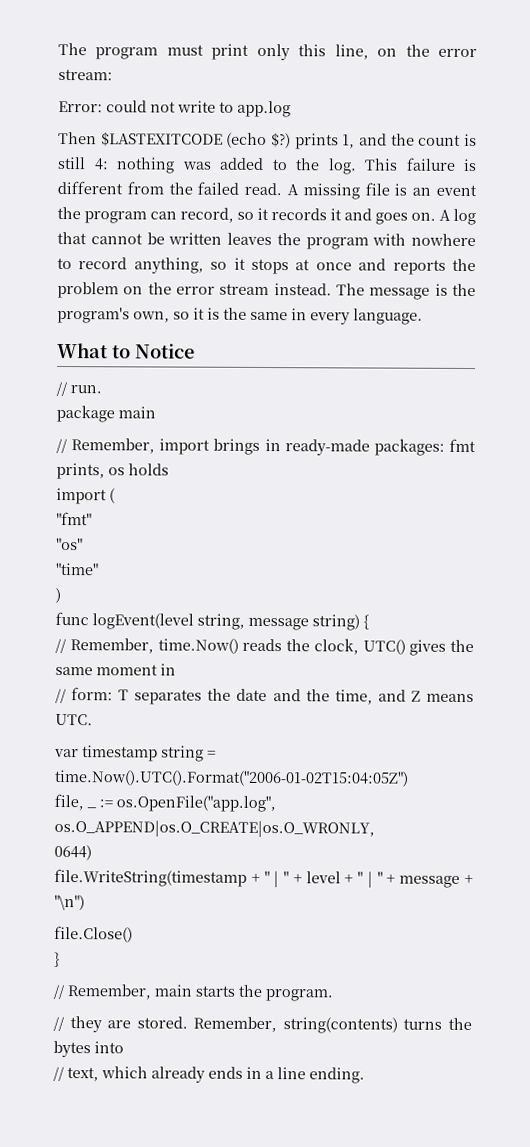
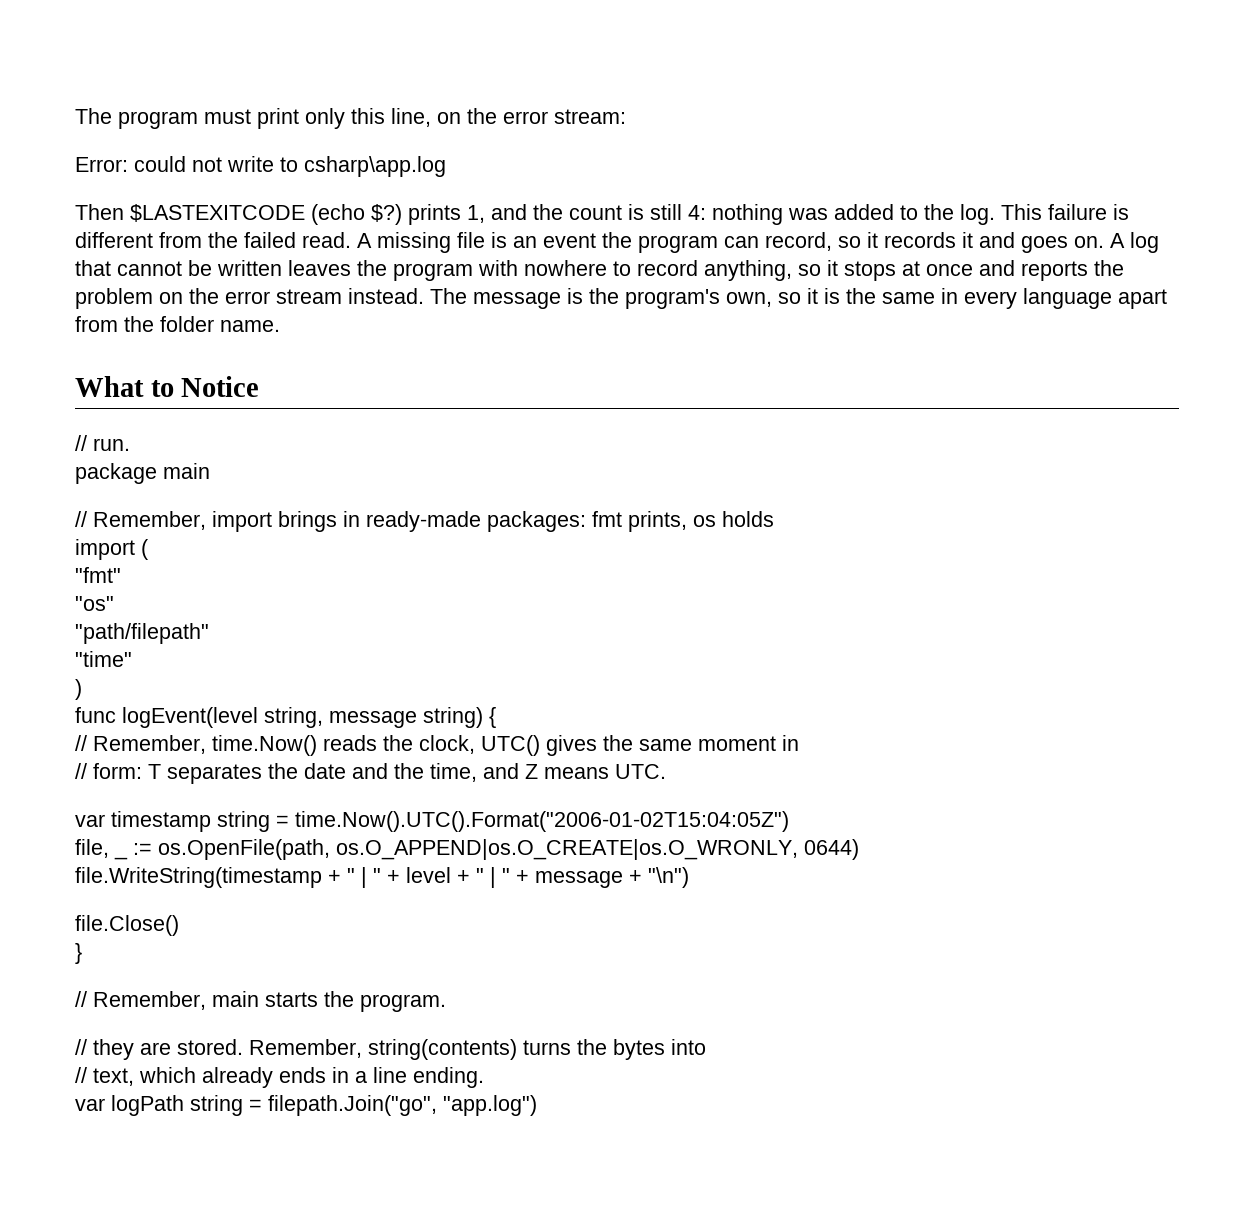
[237,100,291,118] app.log -> [304,156,446,177] csharp\app.log
[353,308,423,325] language. -> [1023,288,1167,309] [75,316,280,332] language apart from the folder name.
(83, 544) none -> [75,623,209,644] // "path/filepath"
[116,795,276,813] os.OpenFile("app.log", -> [158,839,330,860] os.OpenFile(path,
(375, 828) // -> (798, 849) none
(365, 1075) none -> [75,1095,537,1116] // var logPath string = filepath.Join("go", "app.log")

